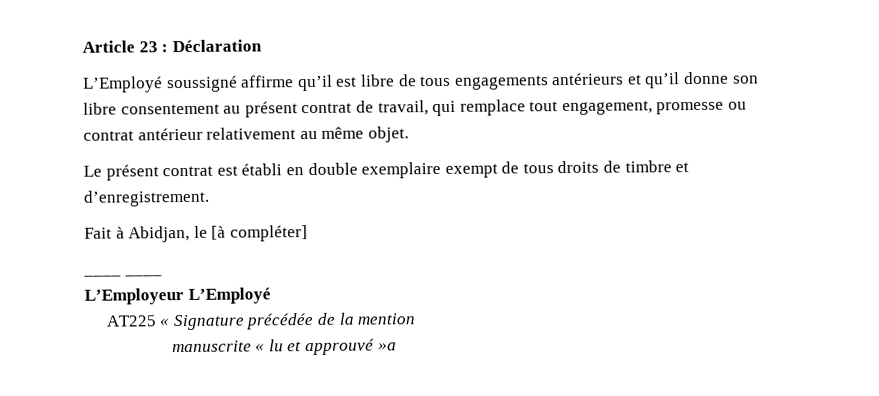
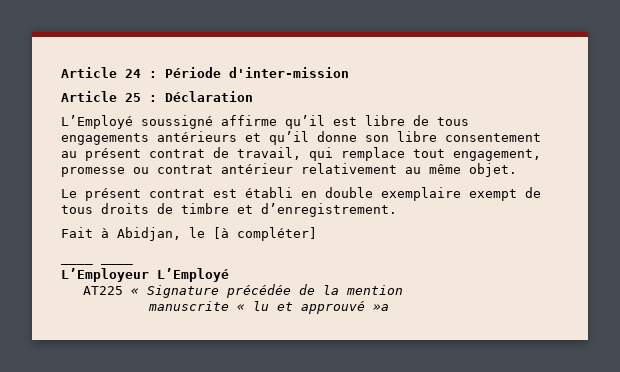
[82,40,158,53] Article 23 -> [61,67,349,78] [61,91,141,102] Article 24 : Période d'inter-mission // Article 25

